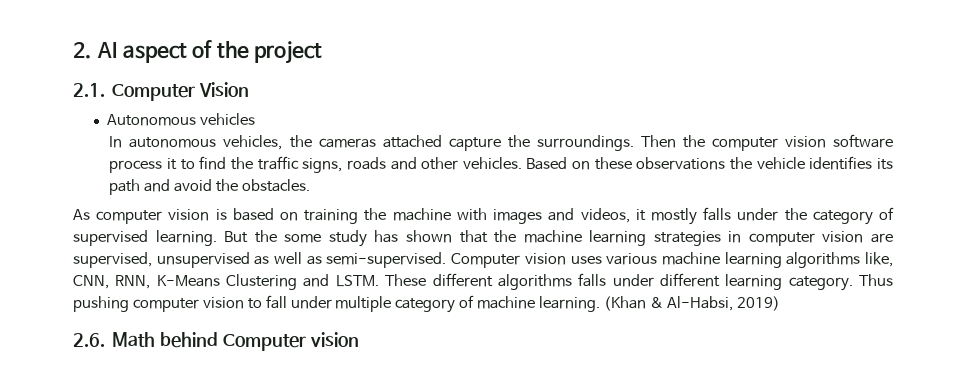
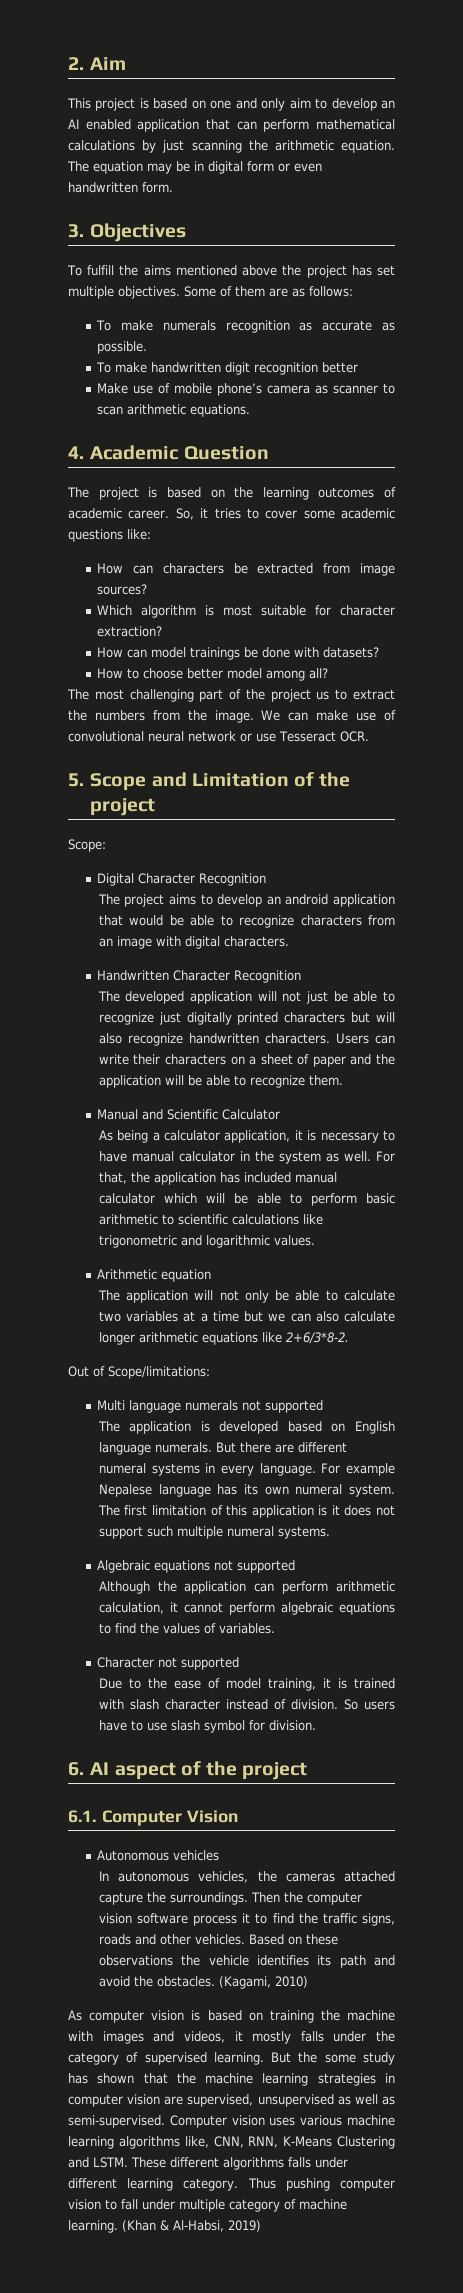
(91, 50) none -> [90,57,127,70] [67,98,395,111] [68,119,395,132] [68,140,395,153] [67,161,322,174] [68,182,173,193] [68,223,187,242] [67,265,395,278] [68,286,353,299] [96,320,395,333] [97,341,148,354] [96,362,359,375] [97,383,395,396] [97,404,251,417] [68,445,269,460] [67,487,396,500] [68,508,395,520] [68,529,151,542] [97,563,396,576] [97,584,148,595] [97,605,395,618] [97,626,163,637] [97,647,380,660] [97,668,329,681] [67,689,395,702] [68,710,396,723] [68,731,369,742] [68,772,351,791] [90,798,156,816] [68,839,106,852] [97,873,267,886] [97,894,395,907] [98,915,395,928] [98,936,289,949] [97,970,302,983] [97,991,395,1004] [98,1012,395,1025] [98,1033,395,1046] [98,1054,395,1067] [98,1075,343,1088] [97,1109,281,1120] [98,1130,395,1143] [98,1151,395,1164] [98,1172,337,1185] [98,1193,395,1206] [98,1214,323,1225] [98,1235,315,1248] [97,1269,212,1282] [97,1290,395,1303] [98,1311,395,1322] [98,1332,349,1345] [68,1366,210,1379] [97,1400,324,1413] [97,1421,395,1434] [98,1442,347,1455] [98,1463,395,1476] [98,1484,395,1497] [97,1505,395,1518] [98,1526,330,1539] [97,1560,296,1573] [98,1581,395,1594] [98,1602,395,1615] [98,1623,275,1634] [97,1657,240,1670] [98,1678,396,1691] [98,1699,395,1710] [98,1720,316,1733] [68,1762,84,1776] Aim // This project is based on one and only aim to develop an AI enabled application that can perform mathematical calculations by just scanning the arithmetic equation. The equation may be in digital form or even handwritten form. // 3. Objectives // To fulfill the aims mentioned above the project has set multiple objectives. Some of them are as follows: // To make numerals recognition as accurate as possible. // To make handwritten digit recognition better // Make use of mobile phone’s camera as scanner to scan arithmetic equations. // 4. Academic Question // The project is based on the learning outcomes of academic career. So, it tries to cover some academic questions like: // How can characters be extracted from image sources? // Which algorithm is most suitable for character extraction? // How can model trainings be done with datasets? // How to choose better model among all? // The most challenging part of the project us to extract the numbers from the image. We can make use of convolutional neural network or use Tesseract OCR. // 5. Scope and Limitation of the project // Scope: // Digital Character Recognition // The project aims to develop an android application that would be able to recognize characters from an image with digital characters. // Handwritten Character Recognition // The developed application will not just be able to recognize just digitally printed characters but will also recognize handwritten characters. Users can write their characters on a sheet of paper and the application will be able to recognize them. // Manual and Scientific Calculator // As being a calculator application, it is necessary to have manual calculator in the system as well. For that, the application has included manual calculator which will be able to perform basic arithmetic to scientific calculations like trigonometric and logarithmic values. // Arithmetic equation // The application will not only be able to calculate two variables at a time but we can also calculate longer arithmetic equations like 2+6/3*8-2. // Out of Scope/limitations: // Multi language numerals not supported // The application is developed based on English language numerals. But there are different numeral systems in every language. For example Nepalese language has its own numeral system. The first limitation of this application is it does not support such multiple numeral systems. // Algebraic equations not supported // Although the application can perform arithmetic calculation, it cannot perform algebraic equations to find the values of variables. // Character not supported // Due to the ease of model training, it is trained with slash character instead of division. So users have to use slash symbol for division. // 6.
[73,83,105,97] 2.1. -> [68,1810,96,1823] 6.1.
(311, 185) none -> [218,1976,308,1989] (Kagami, 2010)
[73,332,359,351] // 2.6. Math behind Computer vision -> (261, 2226) none

